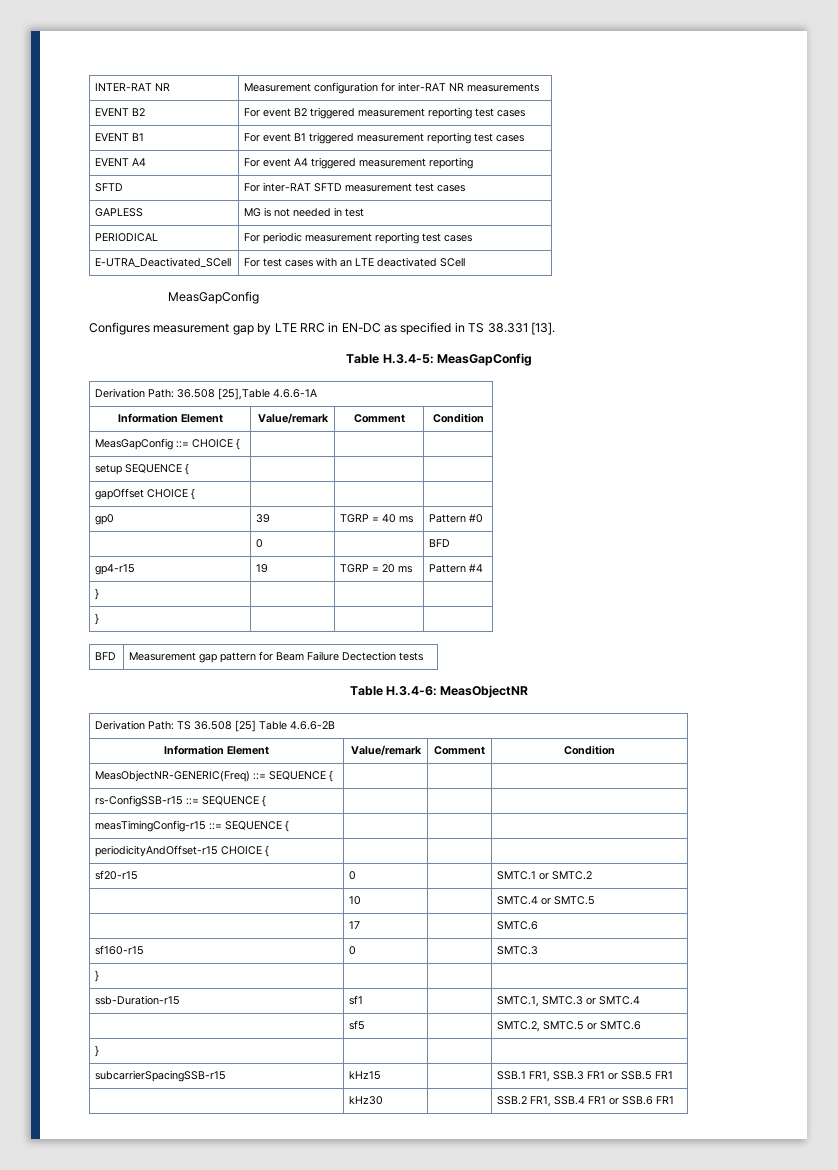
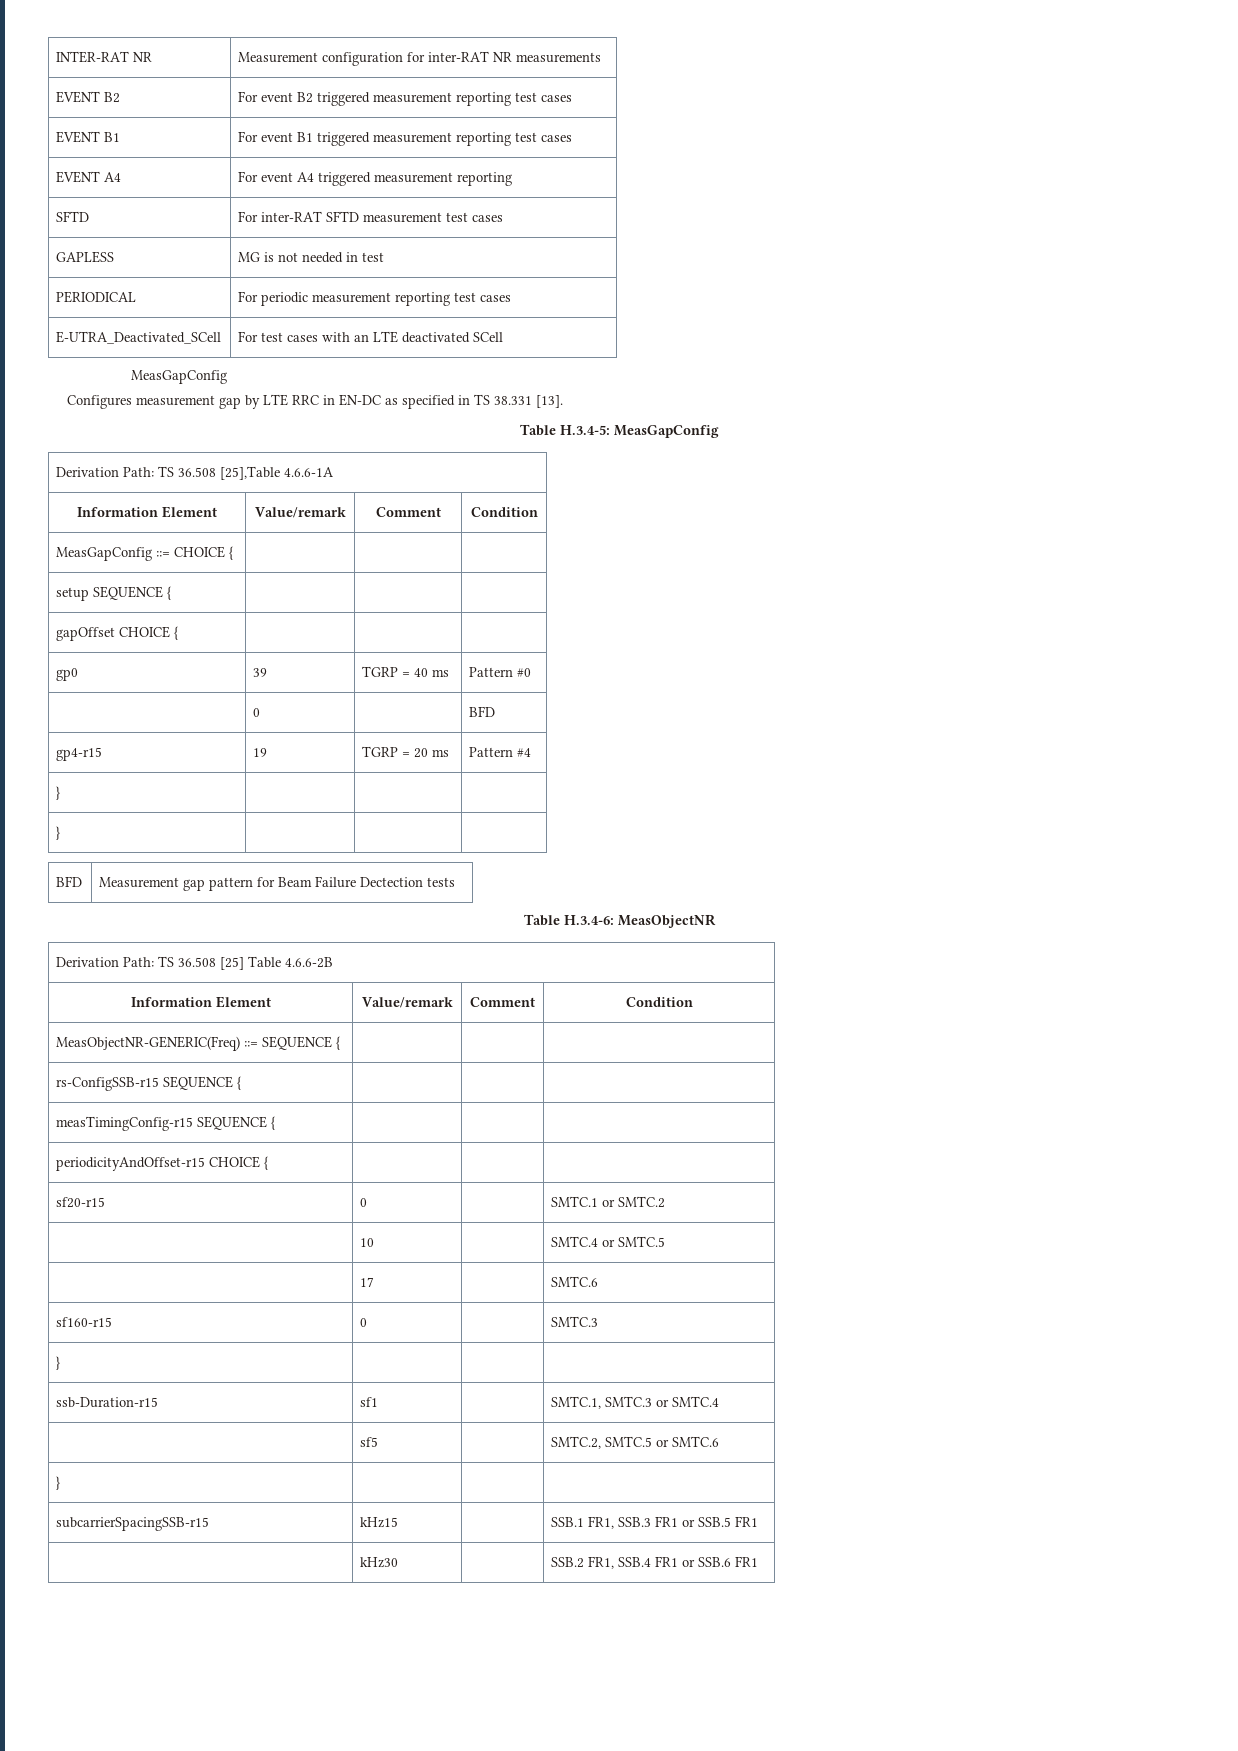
(175, 393) none -> [158,466,175,477] TS
[186,798,200,805] ::= -> (160, 1084) none
[209,823,223,830] ::= -> (194, 1123) none

